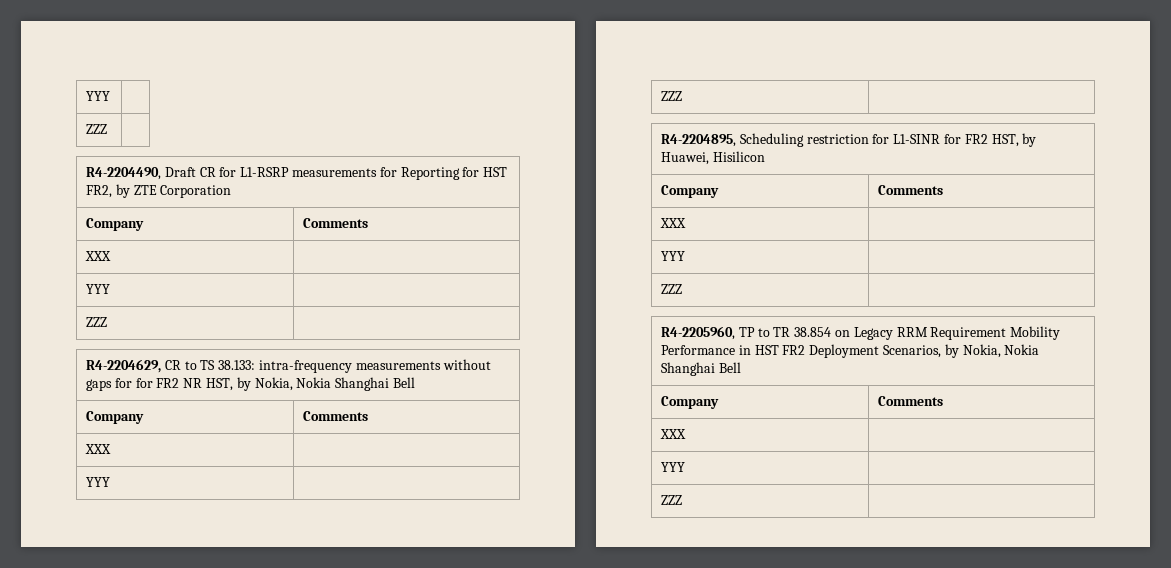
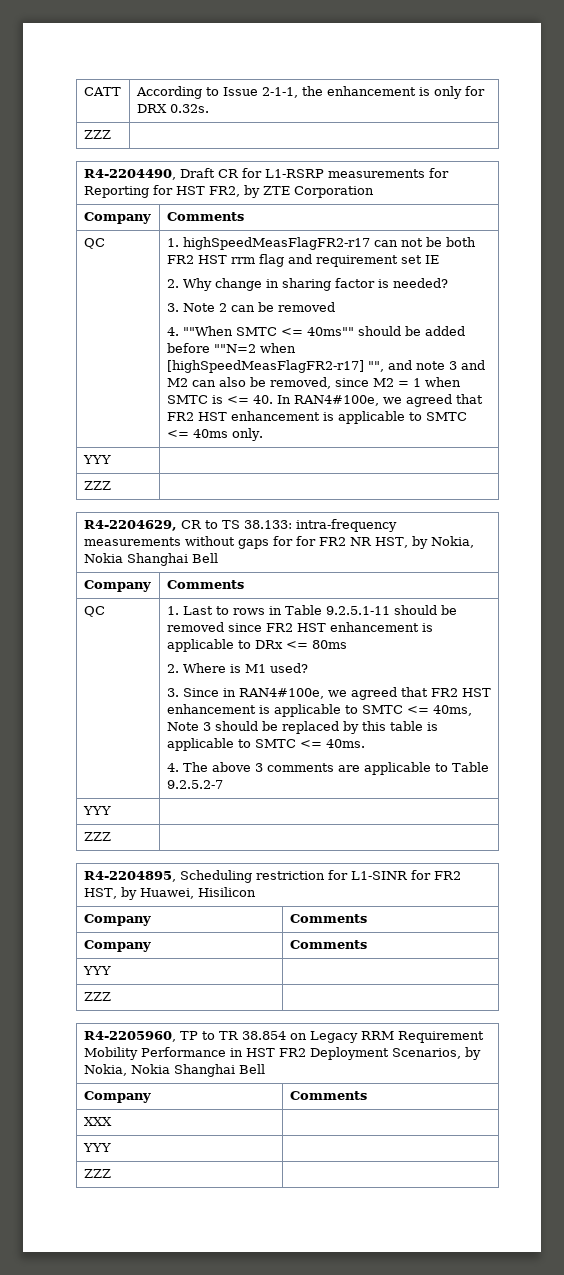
[86,91,111,101] YYY | -> [83,87,121,96] [135,86,485,99] [136,104,209,113] CATT | According to Issue 2-1-1, the enhancement is only for DRX 0.32s.
[85,251,112,261] XXX | -> [83,238,105,249] [166,237,476,250] [166,254,439,267] [166,278,448,291] [166,302,335,312] [166,326,465,336] [166,343,296,353] [166,360,485,373] [166,377,461,389] [166,394,483,407] [166,411,467,424] [166,428,263,441] QC | 1. highSpeedMeasFlagFR2-r17 can not be both FR2 HST rrm flag and requirement set IE // 2. Why change in sharing factor is needed? // 3. Note 2 can be removed // 4. ""When SMTC <= 40ms"" should be added before ""N=2 when [highSpeedMeasFlagFR2-r17] "", and note 3 and M2 can also be removed, since M2 = 1 when SMTC is <= 40. In RAN4#100e, we agreed that FR2 HST enhancement is applicable to SMTC <= 40ms only.
[85,444,112,454] XXX | -> [83,606,105,617] [166,605,457,615] [166,622,433,632] [166,639,347,652] [166,663,308,673] [166,687,491,700] [166,704,472,717] [166,721,438,734] [166,738,365,751] [166,762,489,775] [166,780,223,789] QC | 1. Last to rows in Table 9.2.5.1-11 should be removed since FR2 HST enhancement is applicable to DRx <= 80ms // 2. Where is M1 used? // 3. Since in RAN4#100e, we agreed that FR2 HST enhancement is applicable to SMTC <= 40ms, Note 3 should be replaced by this table is applicable to SMTC <= 40ms. // 4. The above 3 comments are applicable to Table 9.2.5.2-7
[660,218,687,228] XXX | -> [83,940,151,952] [289,940,367,949] Company | Comments

